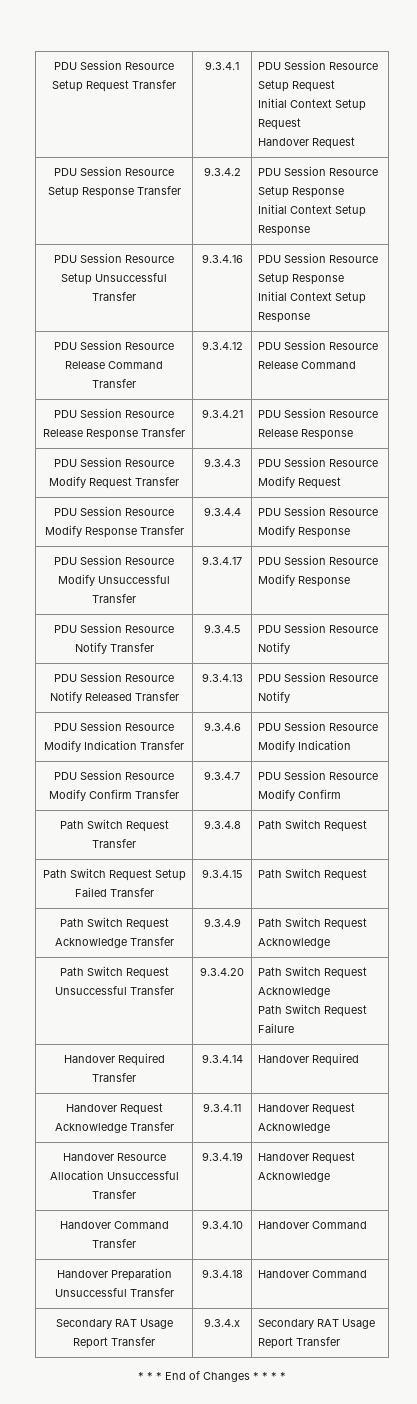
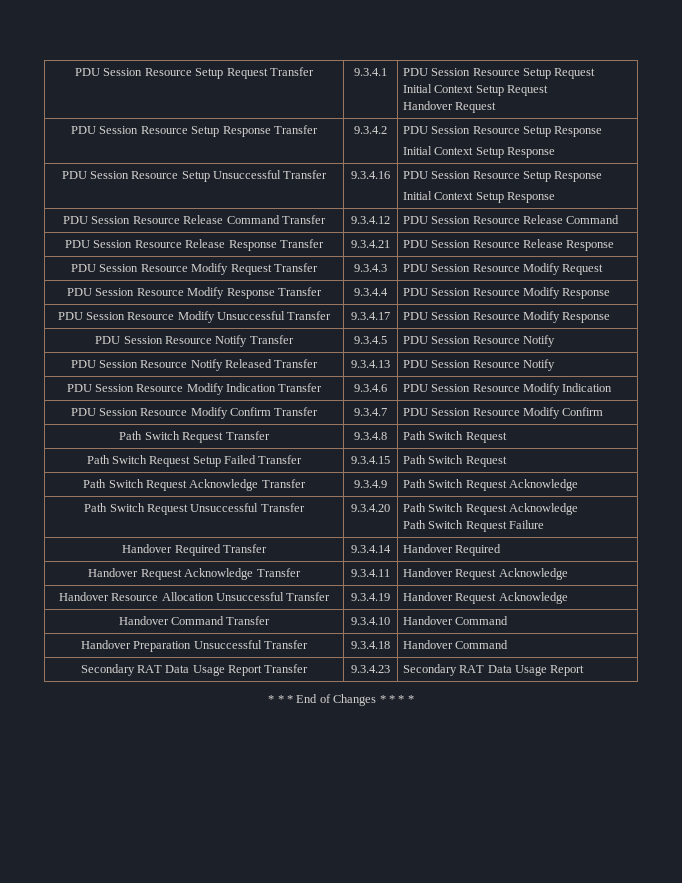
(137, 1323) none -> [165,665,190,673] Data
[204,1318,240,1327] [257,1319,375,1329] [257,1337,340,1349] 9.3.4.x | Secondary RAT Usage Report Transfer -> [351,665,390,673] [402,664,585,676] 9.3.4.23 | Secondary RAT Data Usage Report

